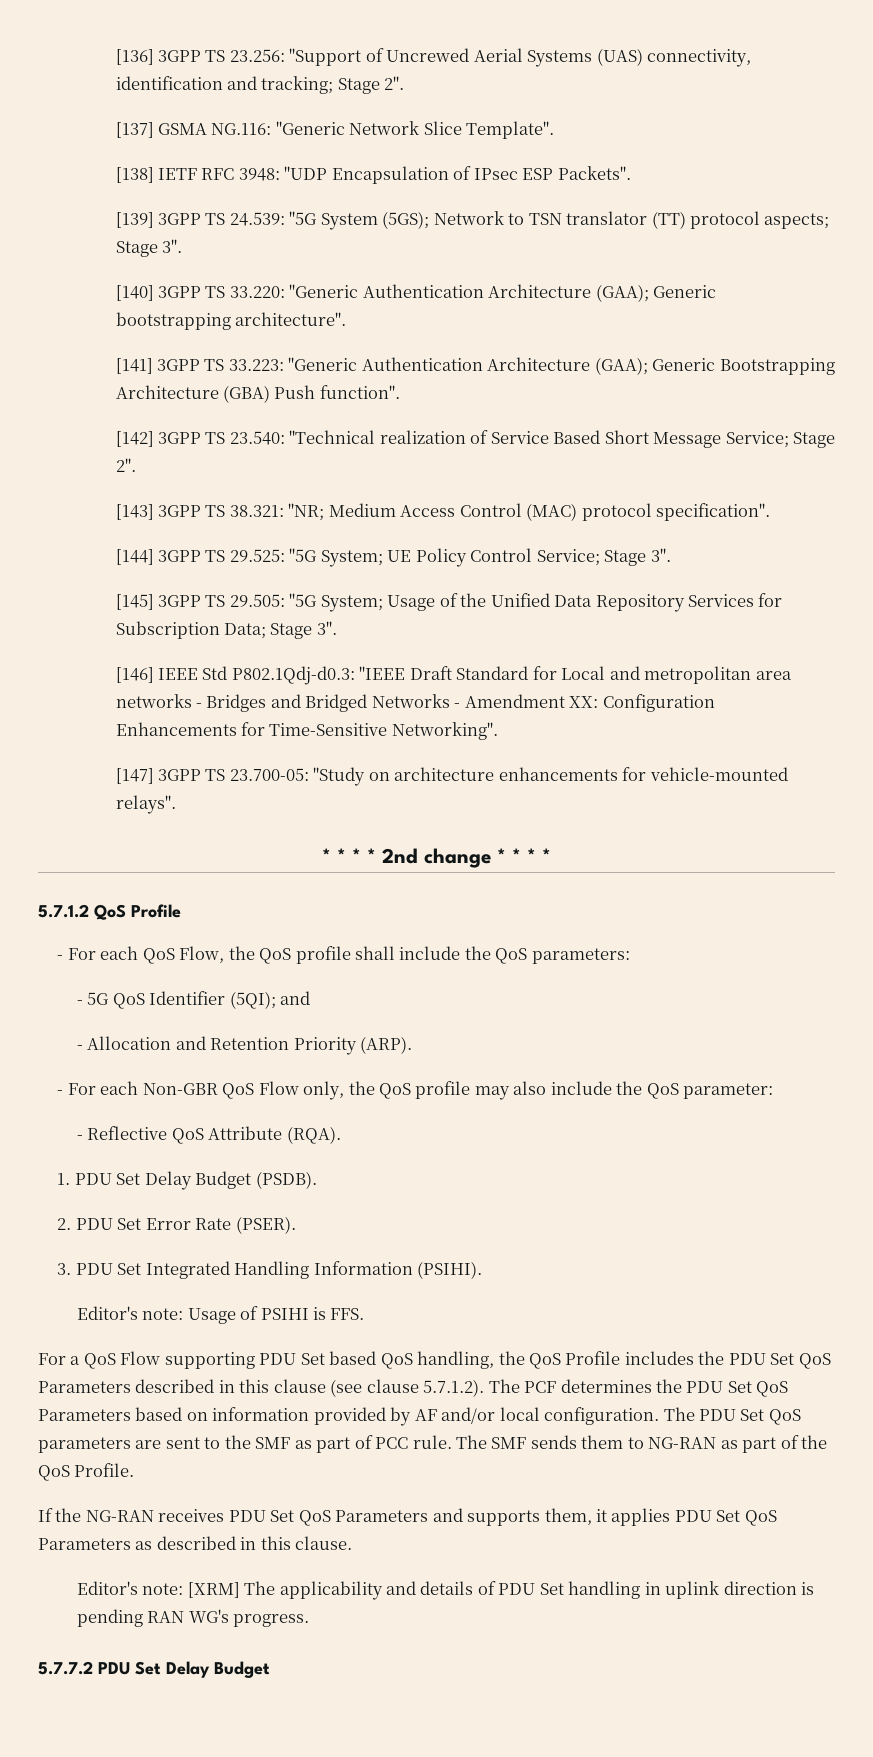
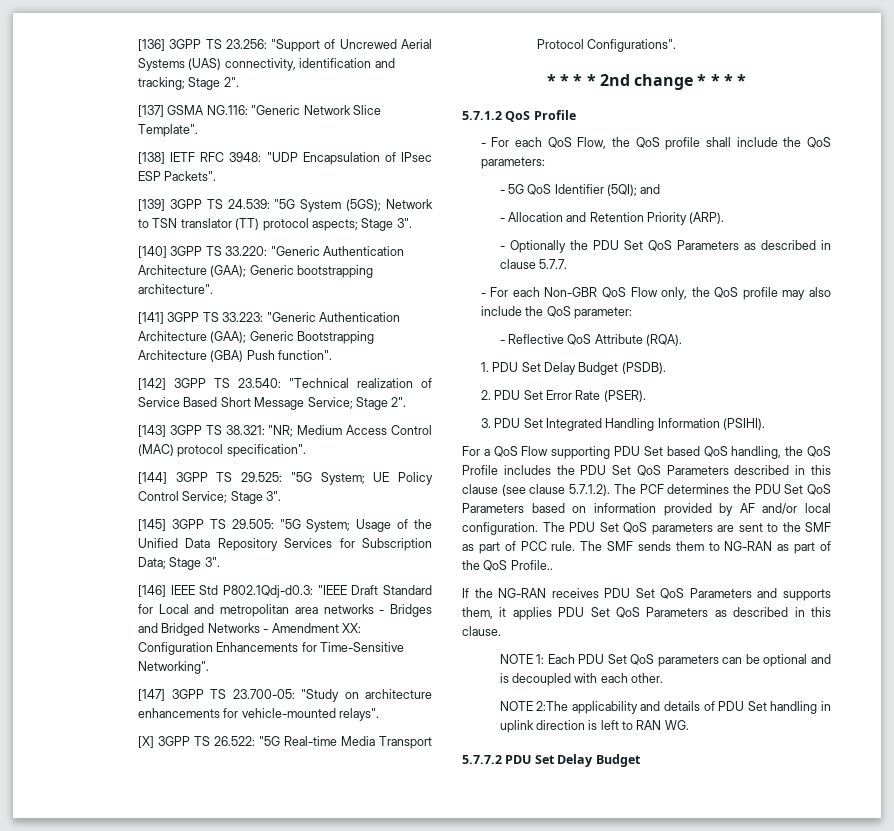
(176, 804) none -> [138,736,432,749] [537,39,677,52] // [X] 3GPP TS 26.522: "5G Real-time Media Transport Protocol Configurations".
(413, 1045) none -> [499,240,831,253] [499,259,567,269] // - Optionally the PDU Set QoS Parameters as described in clause 5.7.7.
[76,1306,365,1324] // Editor's note: Usage of PSIHI is FFS. -> (766, 424) none
[74,1463,135,1477] Profile. -> [510,560,553,570] Profile..
[76,1581,276,1598] Editor's note: [XRM] The -> [499,654,831,667] [499,673,664,686] [499,701,569,711] NOTE 1: Each PDU Set QoS parameters can be optional and is decoupled with each other. // NOTE 2:The
[76,1609,310,1627] pending RAN WG's progress. -> [600,720,689,730] left to RAN WG.

